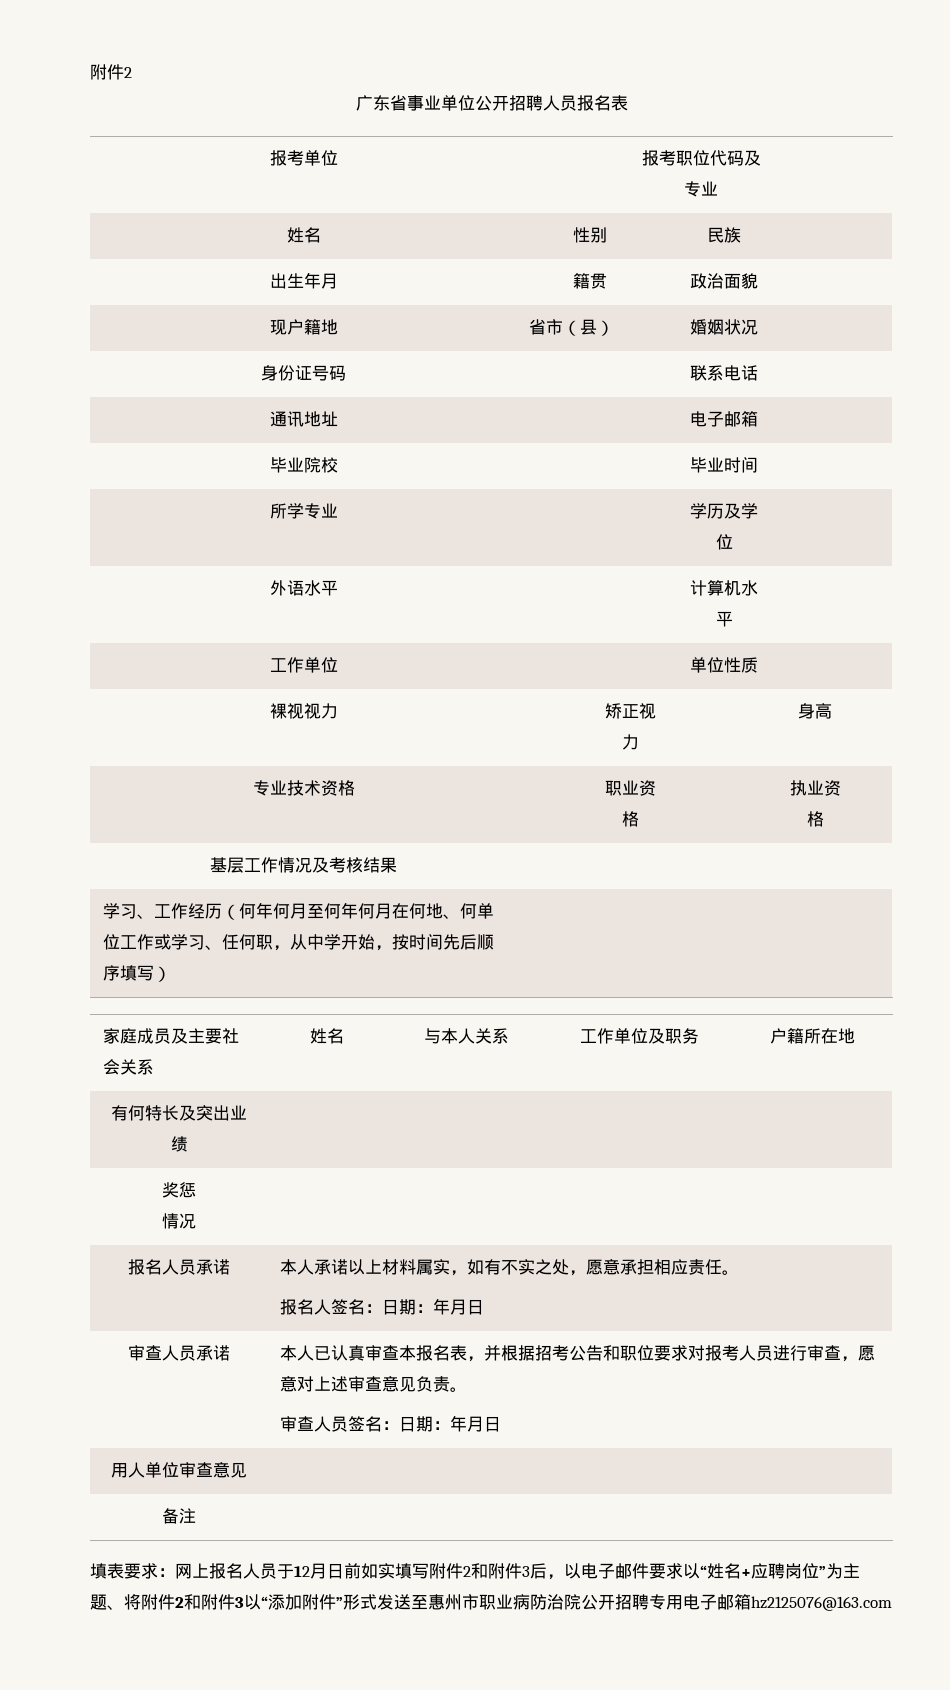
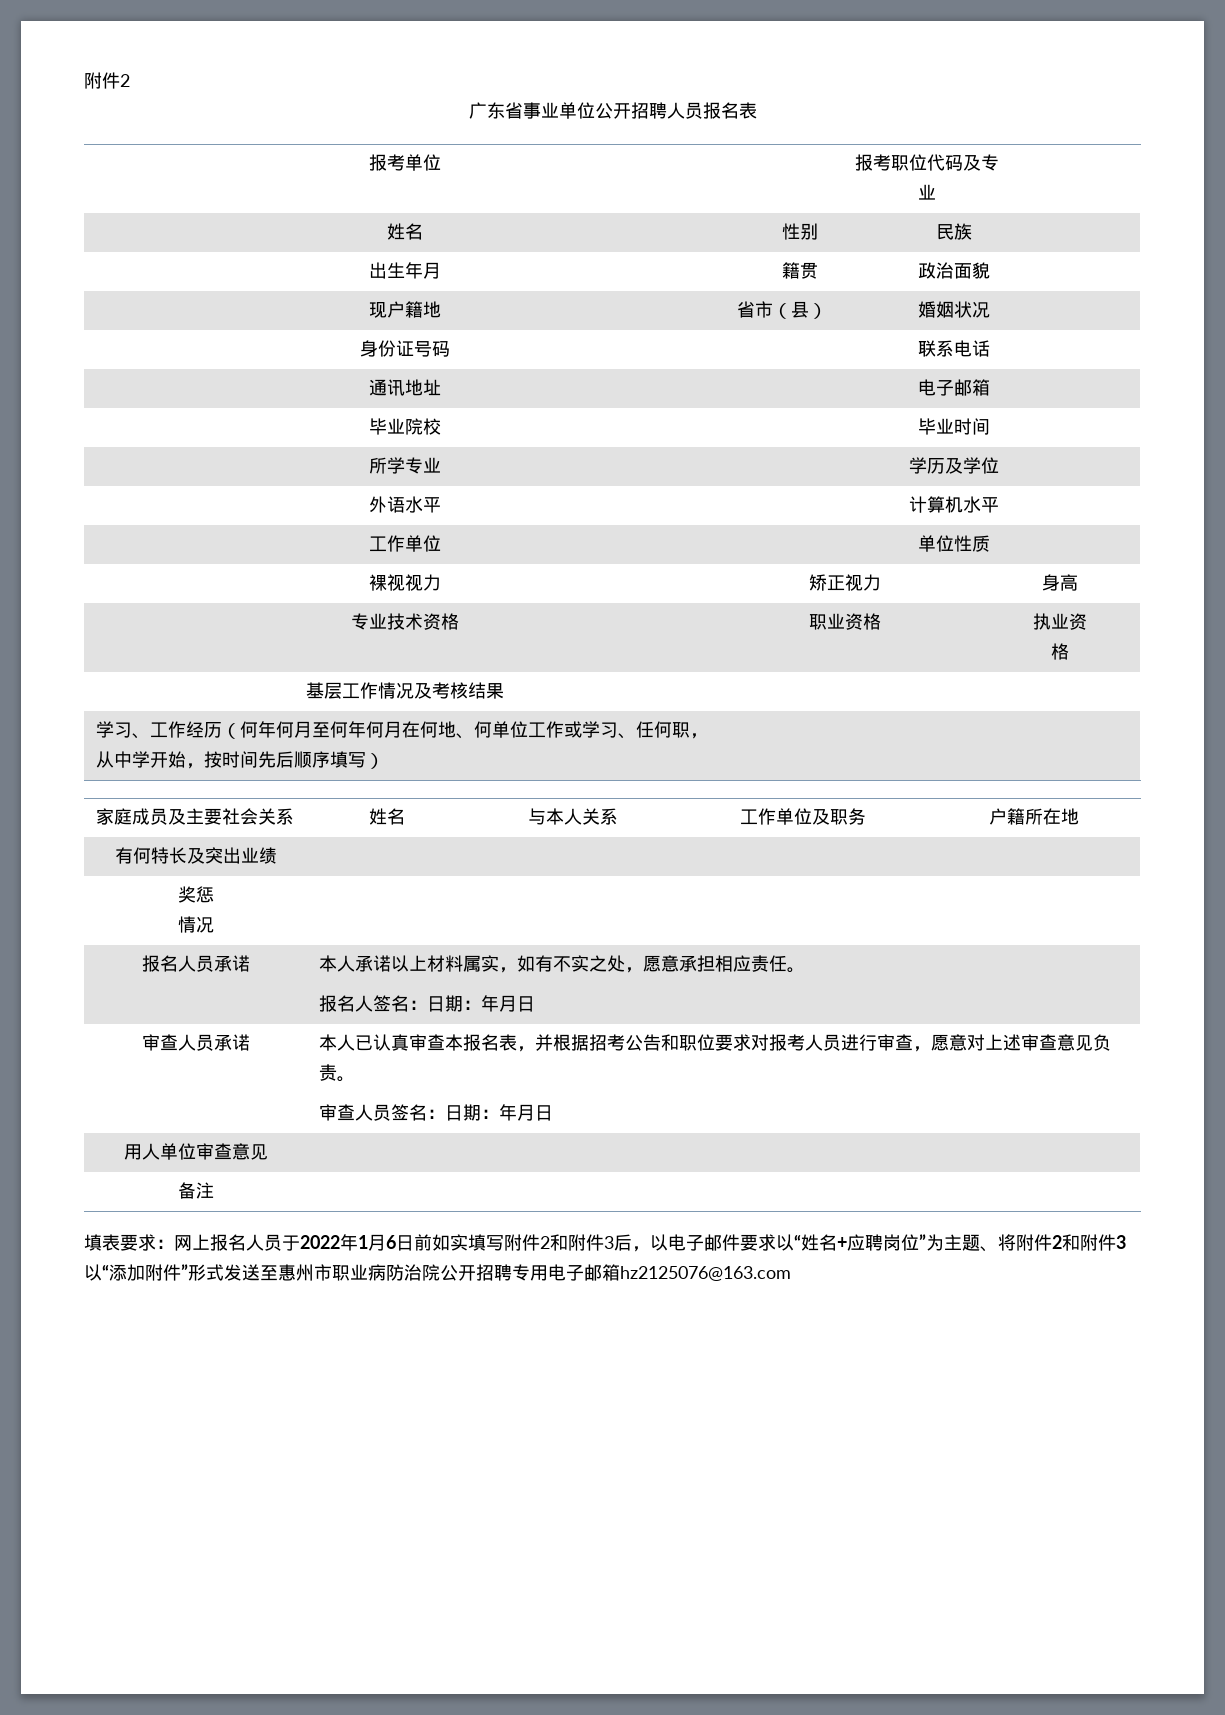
[294,1563,327,1579] 12月 -> [300,1234,396,1251] 2022年1月6

